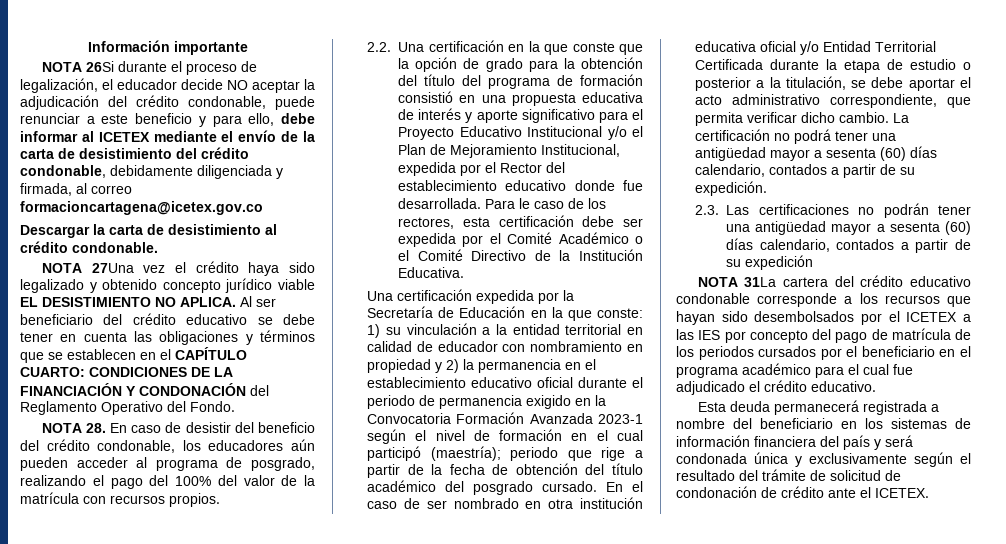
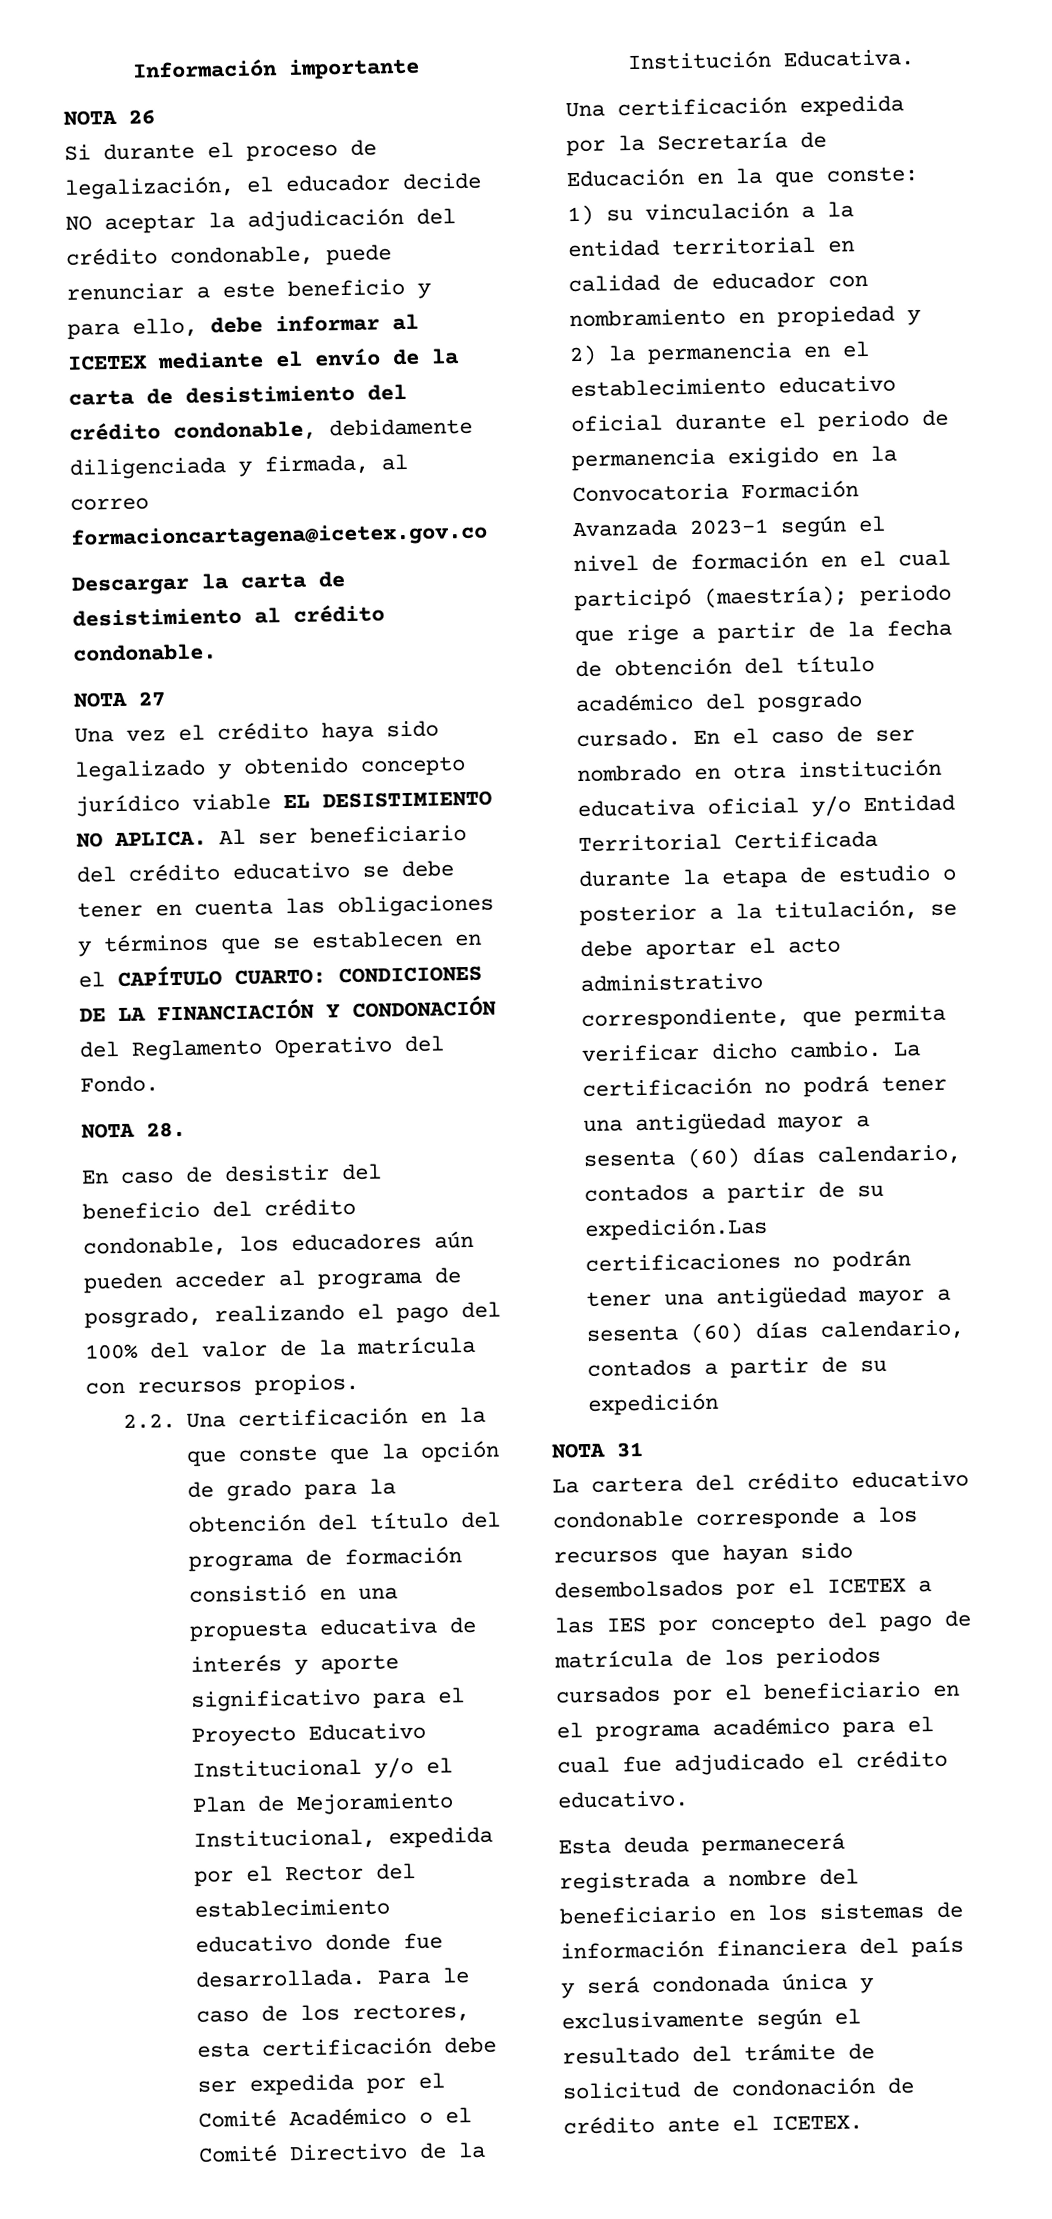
[85,61,114,72] 26Si -> [128,109,155,125] [64,144,91,161] 26 // Si
[91,263,134,273] 27Una -> [138,691,165,707] [74,727,114,743] 27 // Una
(106, 428) none -> (186, 1129) //
[695,181,768,196] [695,205,750,215] expedición. // 2.3. Las -> [583,1216,768,1242] expedición.Las
[744,277,777,287] 31La -> [616,1442,644,1458] [552,1478,579,1494] 31 // La

